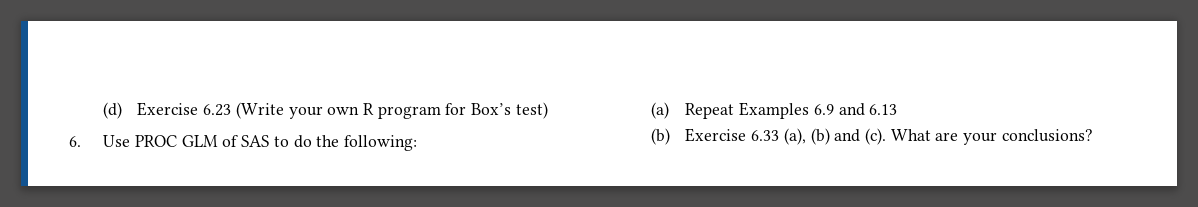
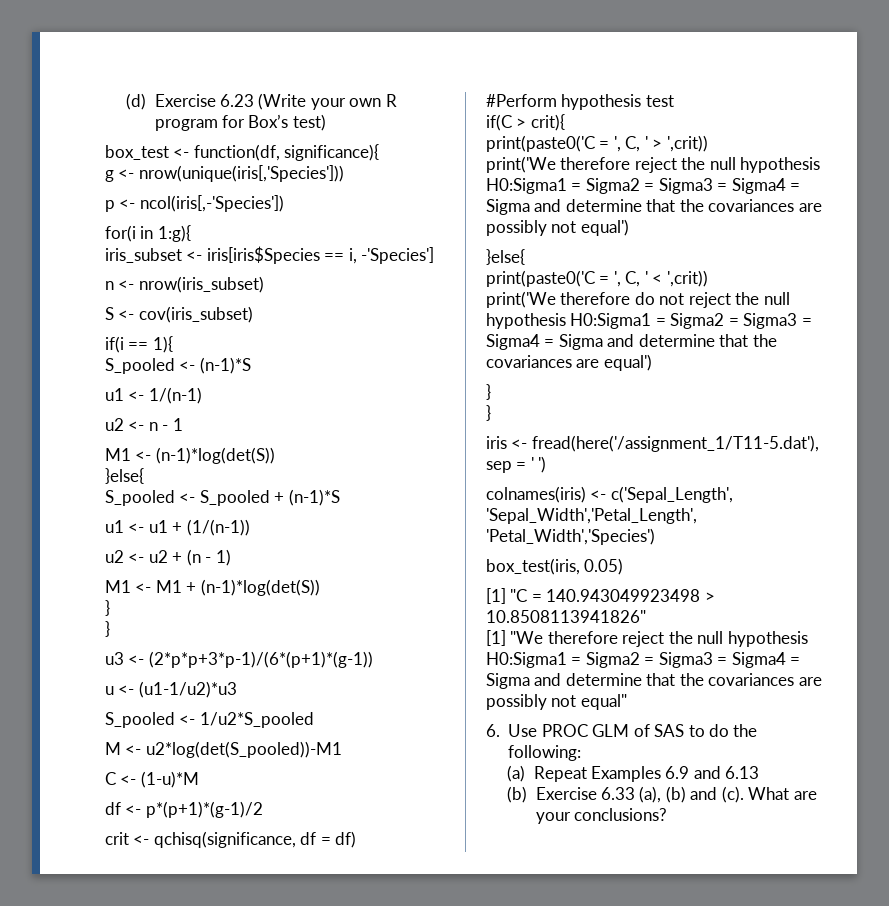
(548, 110) none -> [105,144,380,161] [105,165,344,182] [105,195,284,212] [105,225,191,242] [105,246,435,264] [105,276,264,293] [105,306,253,323] [105,336,173,353] [105,357,251,374] [105,387,202,404] [105,418,183,431] [105,447,275,464] [105,468,144,484] [105,489,340,506] [105,519,250,536] [105,549,231,566] [105,579,320,596] [105,600,110,616] [105,621,110,637] [105,651,373,668] [105,681,237,698] [105,712,314,728] [105,741,342,758] [105,771,199,788] [105,801,263,818] [105,831,357,848] [486,94,674,110] [486,114,565,131] [486,135,708,152] [486,156,821,173] [486,178,801,194] [486,199,822,215] [486,219,629,236] [486,249,525,265] [486,270,708,287] [486,291,790,308] [486,313,812,329] [486,334,777,350] [486,354,652,371] [486,384,491,400] [486,405,491,421] [486,435,819,452] [486,456,547,473] [486,486,733,503] [486,508,697,524] [486,528,655,545] [486,558,624,575] [486,588,715,604] [486,610,646,623] [486,630,808,647] [486,652,801,668] [486,673,822,689] [486,694,627,710] // box_test <- function(df, significance){ // g <- nrow(unique(iris[,'Species'])) // p <- ncol(iris[,-'Species']) // for(i in 1:g){ // iris_subset <- iris[iris$Species == i, -'Species'] // n <- nrow(iris_subset) // S <- cov(iris_subset) // if(i == 1){ // S_pooled <- (n-1)*S // u1 <- 1/(n-1) // u2 <- n - 1 // M1 <- (n-1)*log(det(S)) // }else{ // S_pooled <- S_pooled + (n-1)*S // u1 <- u1 + (1/(n-1)) // u2 <- u2 + (n - 1) // M1 <- M1 + (n-1)*log(det(S)) // } // } // u3 <- (2*p*p+3*p-1)/(6*(p+1)*(g-1)) // u <- (u1-1/u2)*u3 // S_pooled <- 1/u2*S_pooled // M <- u2*log(det(S_pooled))-M1 // C <- (1-u)*M // df <- p*(p+1)*(g-1)/2 // crit <- qchisq(significance, df = df) // #Perform hypothesis test // if(C > crit){ // print(paste0('C = ', C, ' > ',crit)) // print('We therefore reject the null hypothesis H0:Sigma1 = Sigma2 = Sigma3 = Sigma4 = Sigma and determine that the covariances are possibly not equal') // }else{ // print(paste0('C = ', C, ' < ',crit)) // print('We therefore do not reject the null hypothesis H0:Sigma1 = Sigma2 = Sigma3 = Sigma4 = Sigma and determine that the covariances are equal') // } // } // iris <- fread(here('/assignment_1/T11-5.dat'), sep = ' ') // colnames(iris) <- c('Sepal_Length', 'Sepal_Width','Petal_Length', 'Petal_Width','Species') // box_test(iris, 0.05) // [1] "C = 140.943049923498 > 10.8508113941826" // [1] "We therefore reject the null hypothesis H0:Sigma1 = Sigma2 = Sigma3 = Sigma4 = Sigma and determine that the covariances are possibly not equal"

